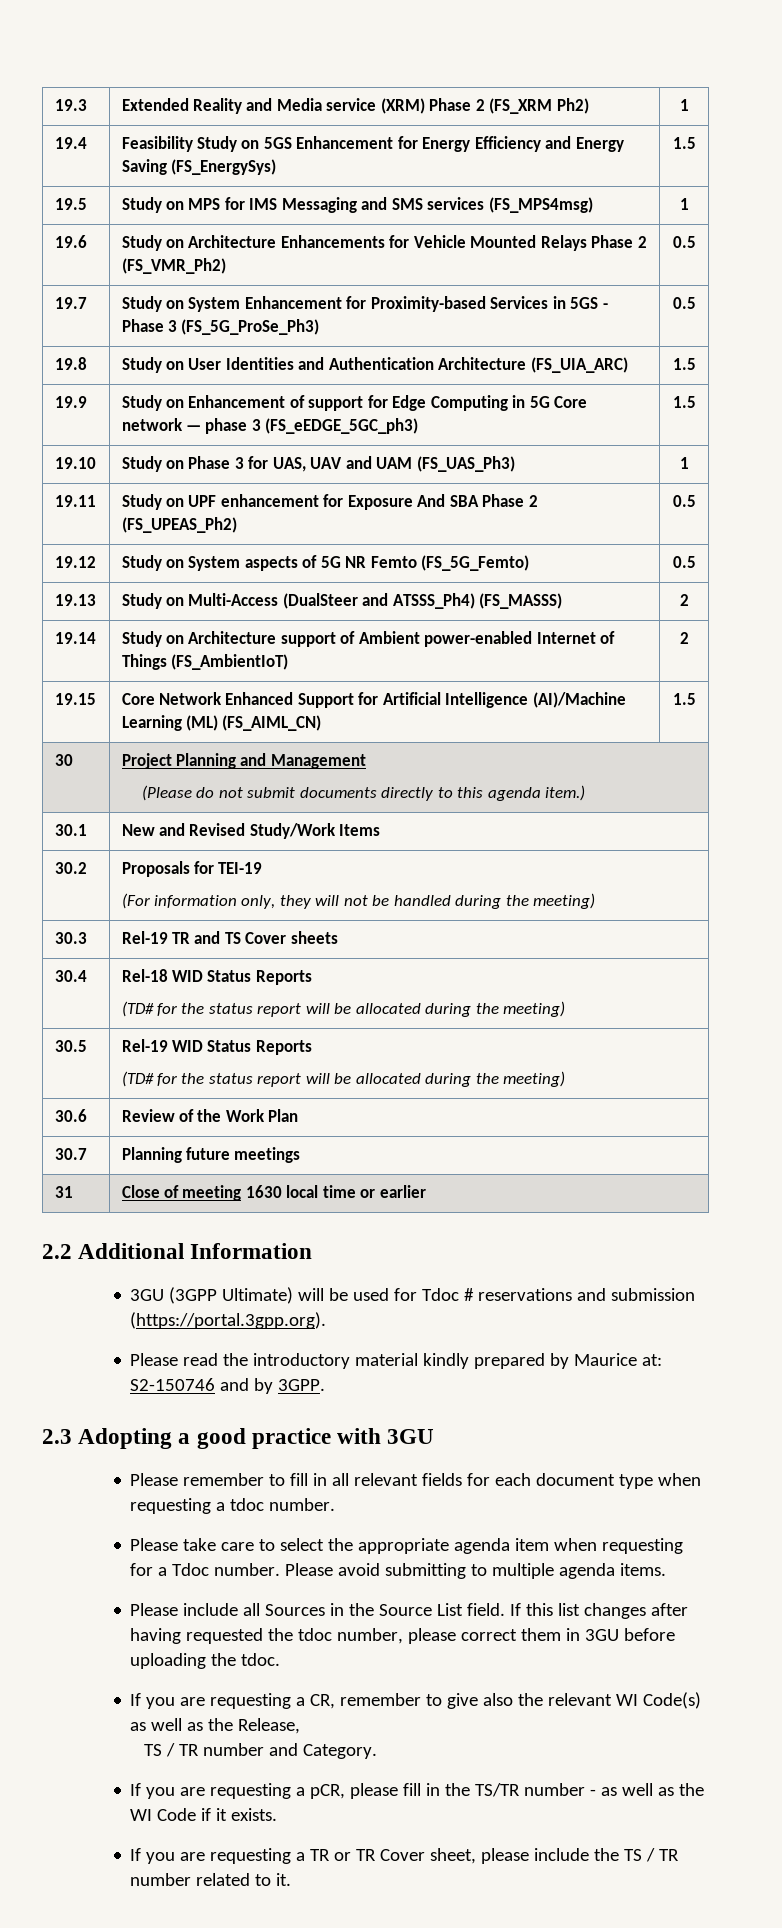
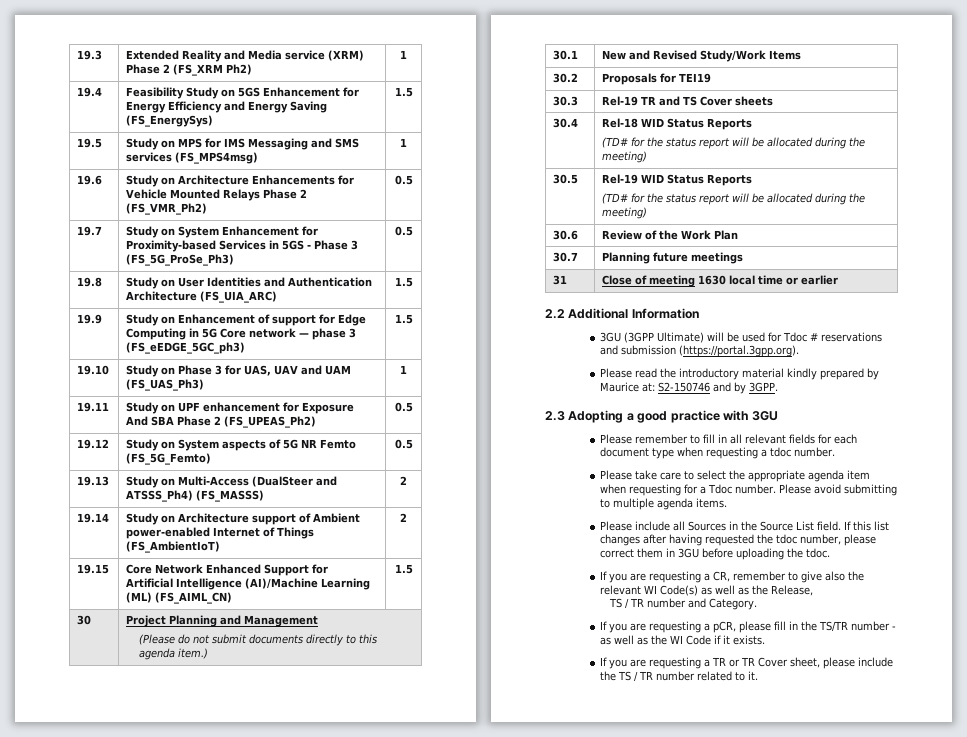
[218,862,263,874] [121,893,596,909] TEI-19 // (For information only, they will not be handled during the meeting) -> [679,73,712,83] TEI19

